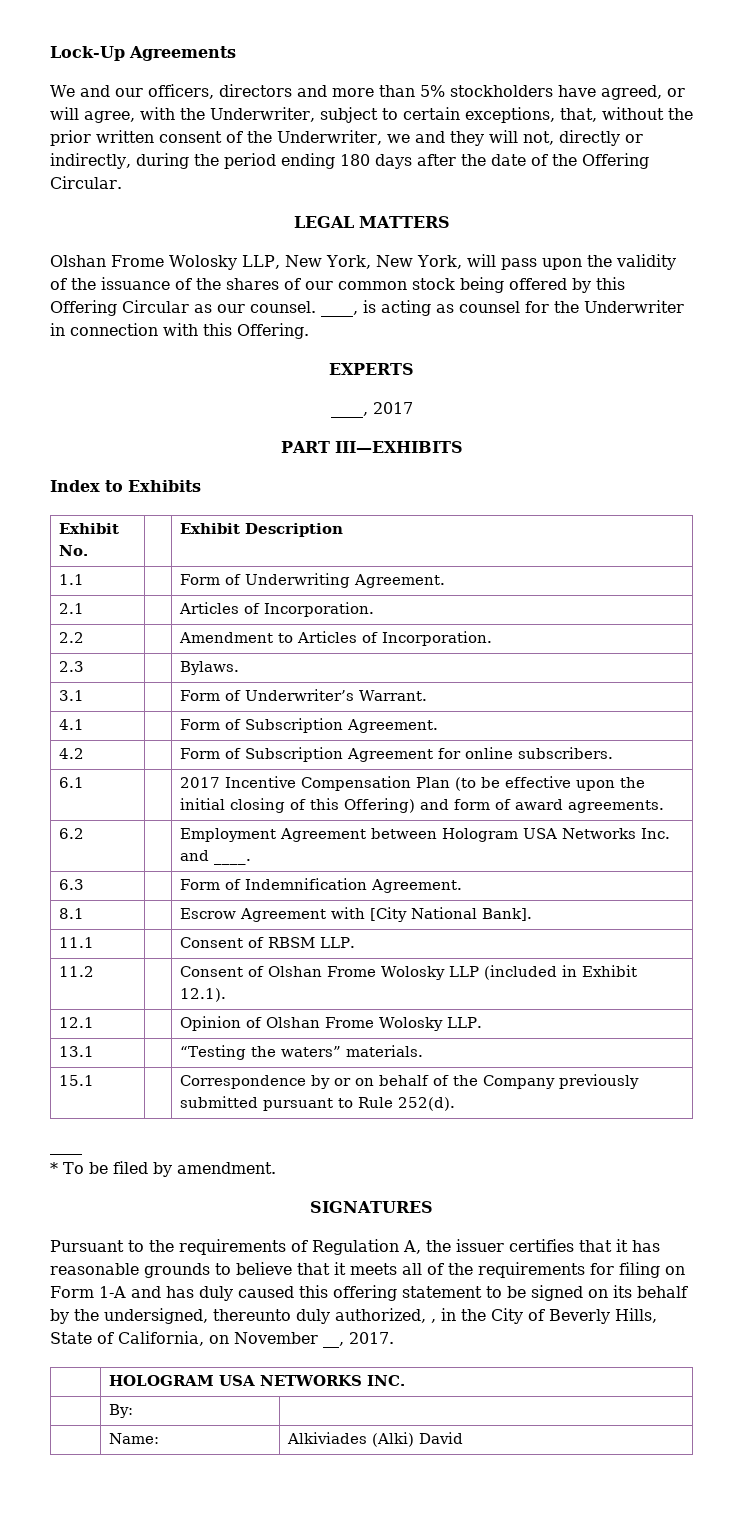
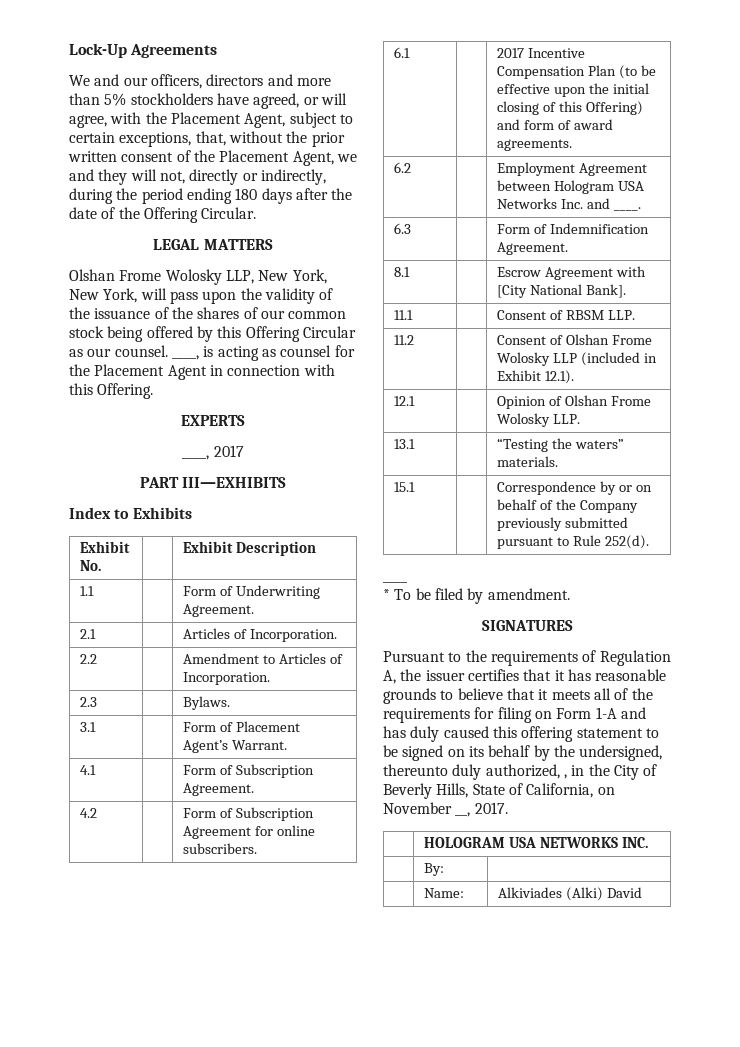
[210,107,315,122] Underwriter, -> [170,112,286,128] Placement Agent,
[277,130,382,145] Underwriter, -> [219,150,334,166] Placement Agent,
[584,300,684,313] Underwriter -> [94,364,207,380] Placement Agent
[245,689,355,701] Underwriter’s -> [235,721,300,732] [183,740,229,753] Placement Agent’s

